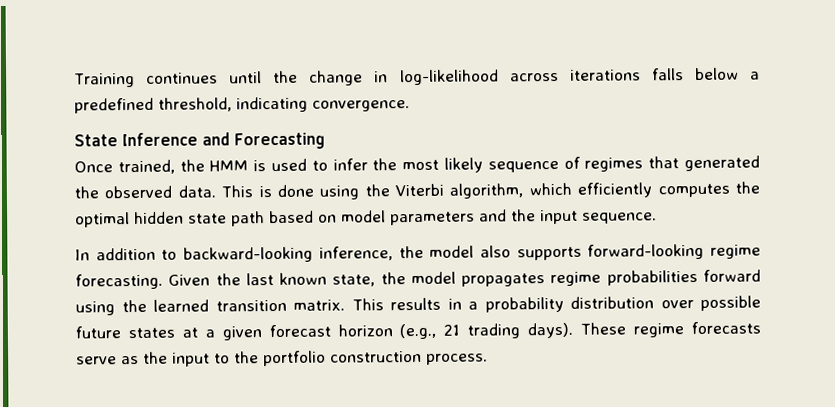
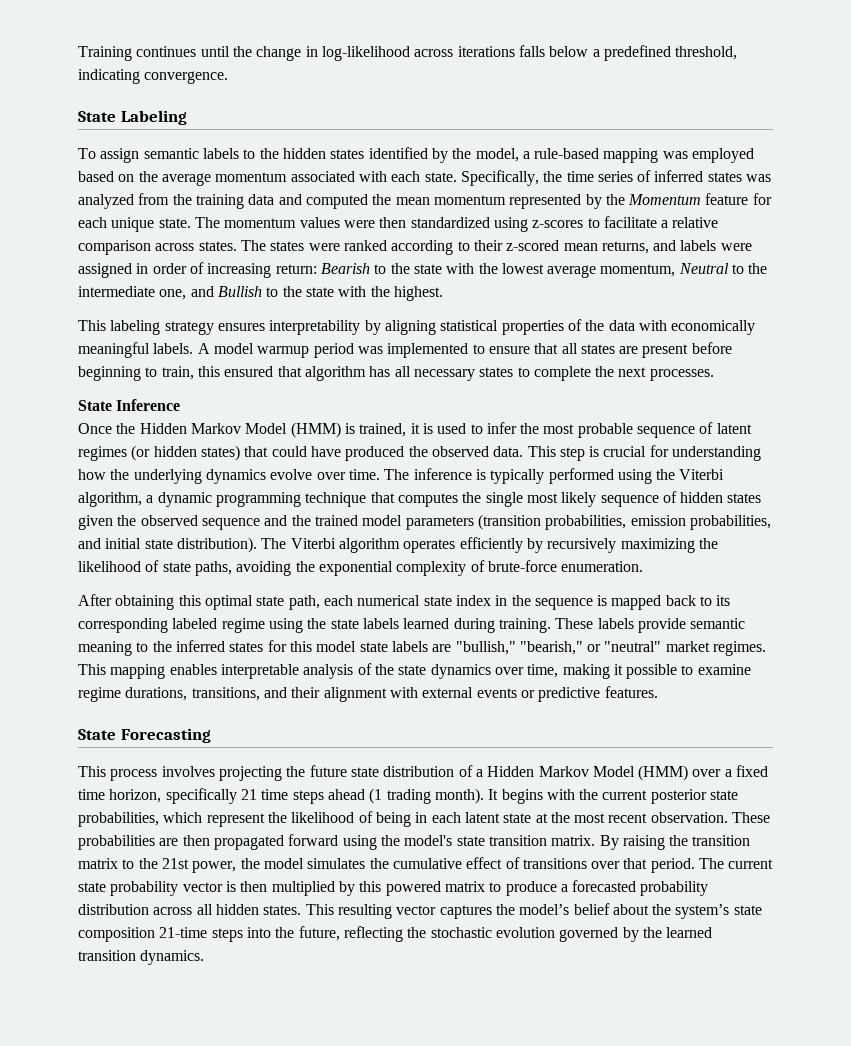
(410, 106) none -> [78,110,187,125] [78,147,755,163] [78,170,772,186] [78,193,772,209] [78,216,719,232] [78,240,752,255] [78,262,768,278] [78,286,443,301] [78,319,756,335] [78,342,732,358] [78,366,714,381] // State Labeling // To assign semantic labels to the hidden states identified by the model, a rule-based mapping was employed based on the average momentum associated with each state. Specifically, the time series of inferred states was analyzed from the training data and computed the mean momentum represented by the Momentum feature for each unique state. The momentum values were then standardized using z-scores to facilitate a relative comparison across states. The states were ranked according to their z-scored mean returns, and labels were assigned in order of increasing return: Bearish to the state with the lowest average momentum, Neutral to the intermediate one, and Bullish to the state with the highest. // This labeling strategy ensures interpretability by aligning statistical properties of the data with economically meaningful labels. A model warmup period was implemented to ensure that all states are present before beginning to train, this ensured that algorithm has all necessary states to complete the next processes.
[202,132,325,150] and Forecasting -> (181, 405) none
[117,159,249,175] trained, the HMM -> [116,422,420,438] the Hidden Markov Model (HMM) is trained, it
[444,155,760,173] [74,181,760,200] [75,209,657,228] [75,243,761,263] [75,269,761,290] [75,295,761,316] [75,321,761,341] [76,350,488,367] likely sequence of regimes that generated the observed data. This is done using the Viterbi algorithm, which efficiently computes the optimal hidden state path based on model parameters and the input sequence. // In addition to backward-looking inference, the model also supports forward-looking regime forecasting. Given the last known state, the model propagates regime probabilities forward using the learned transition matrix. This results in a probability distribution over possible future states at a given forecast horizon (e.g., 21 trading days). These regime forecasts serve as the input to the portfolio construction process. -> [577,422,752,438] [78,445,762,461] [78,468,725,484] [78,491,762,507] [78,514,771,530] [78,537,718,553] [78,560,644,576] [78,594,731,610] [78,618,746,633] [78,640,767,656] [78,663,751,679] [78,686,658,702] [78,728,211,743] [78,765,769,781] [78,788,739,804] [78,811,771,827] [78,834,751,850] [78,857,774,873] [78,880,709,896] [78,903,762,919] [78,926,713,942] [78,950,205,965] probable sequence of latent regimes (or hidden states) that could have produced the observed data. This step is crucial for understanding how the underlying dynamics evolve over time. The inference is typically performed using the Viterbi algorithm, a dynamic programming technique that computes the single most likely sequence of hidden states given the observed sequence and the trained model parameters (transition probabilities, emission probabilities, and initial state distribution). The Viterbi algorithm operates efficiently by recursively maximizing the likelihood of state paths, avoiding the exponential complexity of brute-force enumeration. // After obtaining this optimal state path, each numerical state index in the sequence is mapped back to its corresponding labeled regime using the state labels learned during training. These labels provide semantic meaning to the inferred states for this model state labels are "bullish," "bearish," or "neutral" market regimes. This mapping enables interpretable analysis of the state dynamics over time, making it possible to examine regime durations, transitions, and their alignment with external events or predictive features. // State Forecasting // This process involves projecting the future state distribution of a Hidden Markov Model (HMM) over a fixed time horizon, specifically 21 time steps ahead (1 trading month). It begins with the current posterior state probabilities, which represent the likelihood of being in each latent state at the most recent observation. These probabilities are then propagated forward using the model's state transition matrix. By raising the transition matrix to the 21st power, the model simulates the cumulative effect of transitions over that period. The current state probability vector is then multiplied by this powered matrix to produce a forecasted probability distribution across all hidden states. This resulting vector captures the model’s belief about the system’s state composition 21-time steps into the future, reflecting the stochastic evolution governed by the learned transition dynamics.

